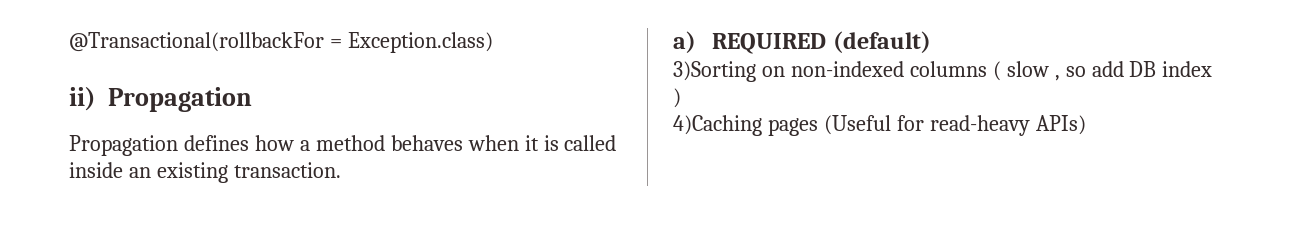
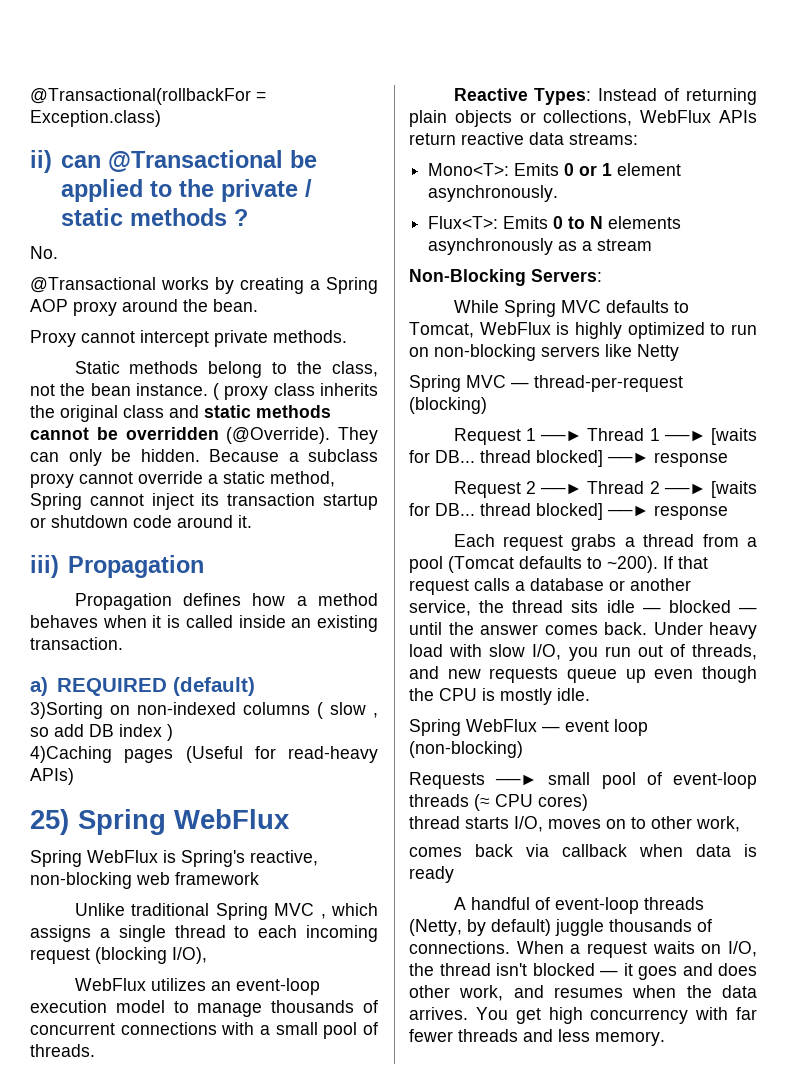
(96, 99) none -> [60,150,317,172] [60,179,312,202] [60,208,248,226] [30,246,58,259] [30,277,378,294] [30,299,258,316] [30,330,347,347] [74,361,378,378] [30,383,378,400] [30,405,331,422] [30,427,378,444] [30,449,378,466] [30,471,335,488] [30,493,379,510] [30,515,252,528] [30,555,59,578] can @Transactional be applied to the private / static methods ? // No. // @Transactional works by creating a Spring AOP proxy around the bean. // Proxy cannot intercept private methods. // Static methods belong to the class, not the bean instance. ( proxy class inherits the original class and static methods cannot be overridden (@Override). They can only be hidden. Because a subclass proxy cannot override a static method, Spring cannot inject its transaction startup or shutdown code around it. // iii)
(1086, 125) none -> [30,809,290,835] [30,850,318,867] [30,872,259,889] [74,903,379,920] [30,925,378,942] [30,947,207,964] [74,978,320,995] [30,1000,379,1017] [30,1022,378,1039] [30,1044,95,1057] [453,88,757,105] [409,110,757,127] [409,132,638,145] [428,163,682,176] [428,185,559,202] [428,216,682,229] [428,238,653,255] [409,269,602,286] [453,300,689,317] [409,322,757,339] [409,344,679,361] [409,375,683,392] [409,397,487,414] [453,428,757,445] [409,450,728,467] [453,481,757,498] [409,503,728,520] [453,534,757,551] [409,556,708,573] [409,578,691,595] [409,600,757,616] [409,622,757,639] [409,644,757,661] [409,666,757,683] [409,688,590,705] [409,719,648,736] [409,741,523,758] [409,772,757,789] [409,794,588,811] [409,816,740,832] [409,844,757,857] [409,866,454,883] [453,897,704,914] [409,919,712,936] [409,941,757,958] [409,963,757,980] [409,985,757,1001] [409,1007,757,1024] [409,1029,665,1046] // 25) Spring WebFlux // Spring WebFlux is Spring's reactive, non-blocking web framework // Unlike traditional Spring MVC , which assigns a single thread to each incoming request (blocking I/O), // WebFlux utilizes an event-loop execution model to manage thousands of concurrent connections with a small pool of threads. // Reactive Types: Instead of returning plain objects or collections, WebFlux APIs return reactive data streams: // Mono<T>: Emits 0 or 1 element asynchronously. // Flux<T>: Emits 0 to N elements asynchronously as a stream // Non-Blocking Servers: // While Spring MVC defaults to Tomcat, WebFlux is highly optimized to run on non-blocking servers like Netty // Spring MVC — thread-per-request (blocking) // Request 1 ──► Thread 1 ──► [waits for DB... thread blocked] ──► response // Request 2 ──► Thread 2 ──► [waits for DB... thread blocked] ──► response // Each request grabs a thread from a pool (Tomcat defaults to ~200). If that request calls a database or another service, the thread sits idle — blocked — until the answer comes back. Under heavy load with slow I/O, you run out of threads, and new requests queue up even though the CPU is mostly idle. // Spring WebFlux — event loop (non-blocking) // Requests ──► small pool of event-loop threads (≈ CPU cores) // thread starts I/O, moves on to other work, // comes back via callback when data is ready // A handful of event-loop threads (Netty, by default) juggle thousands of connections. When a request waits on I/O, the thread isn't blocked — it goes and does other work, and resumes when the data arrives. You get high concurrency with far fewer threads and less memory.

